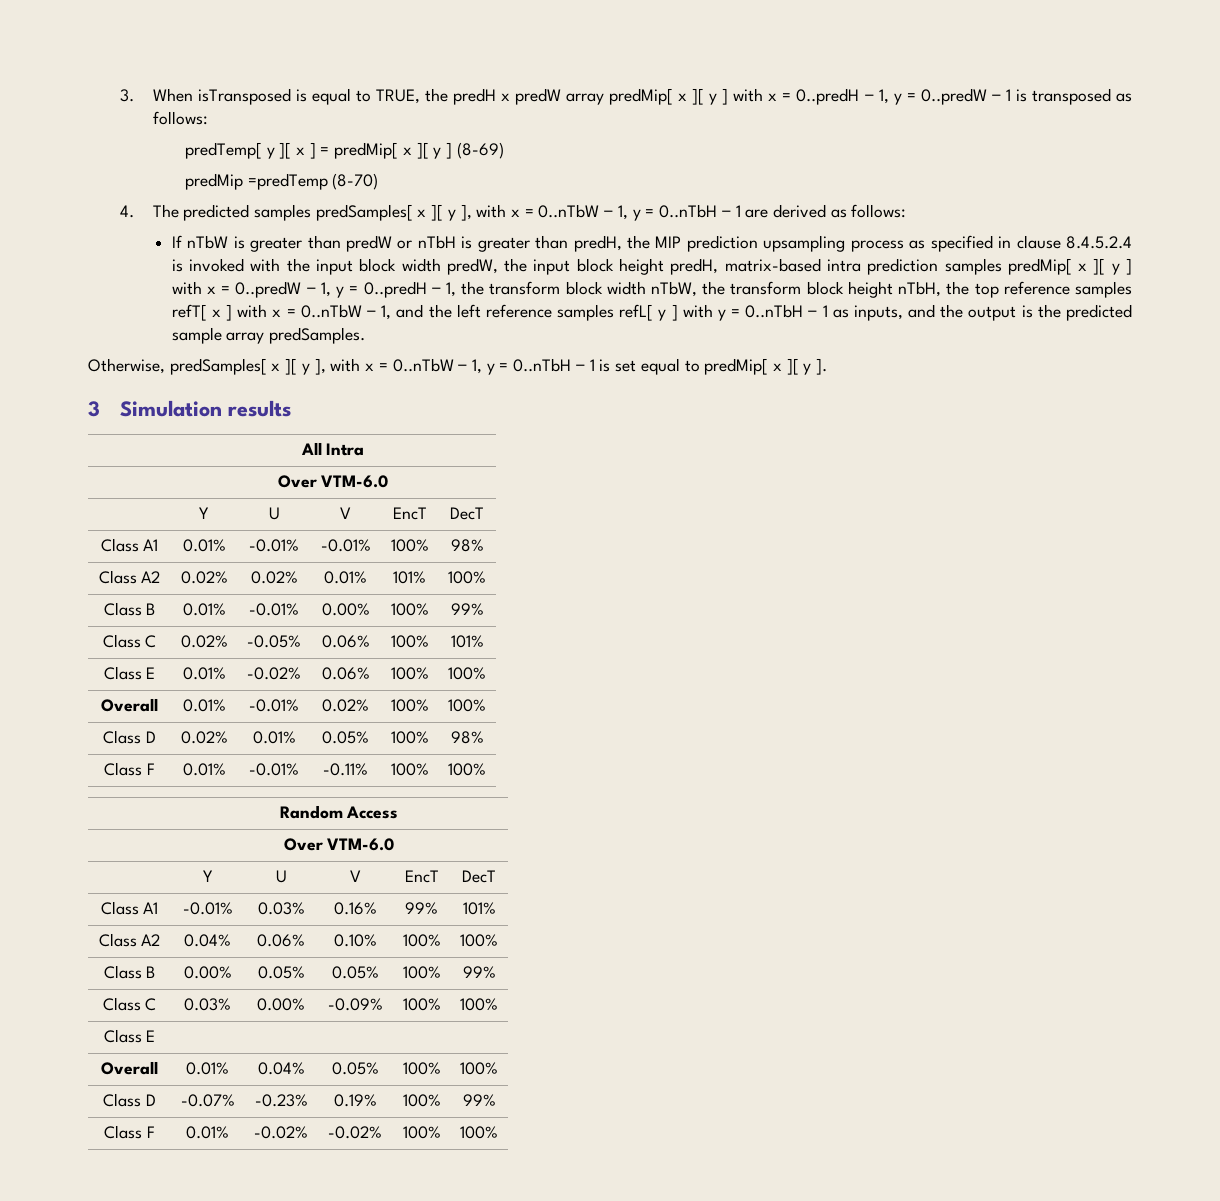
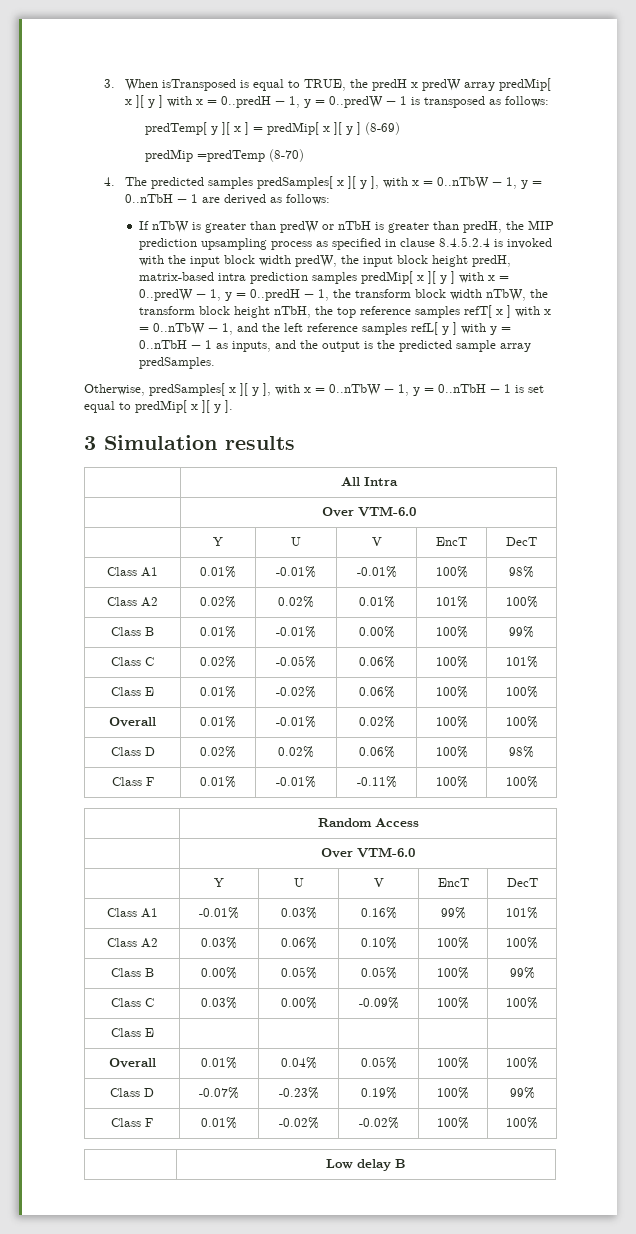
[252,731,296,744] [322,731,369,744] 0.01% | 0.05% -> [278,746,314,758] [358,746,395,758] 0.02% | 0.06%
[184,934,231,947] 0.04% -> [201,937,237,949] 0.03%
(498, 1132) none -> [326,1159,406,1171] // | Low delay B

